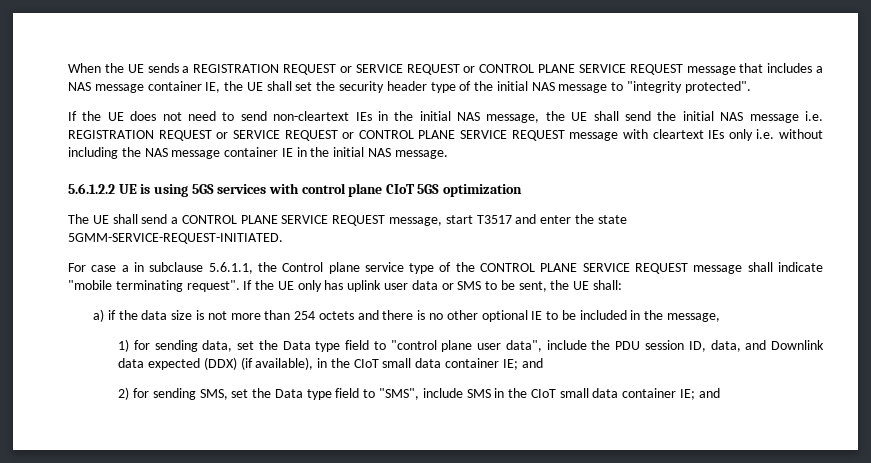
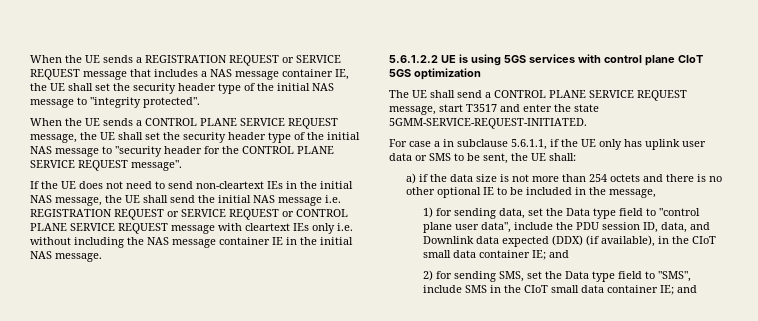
[463,64,683,75] or CONTROL PLANE SERVICE REQUEST -> (80, 74) none
(751, 87) none -> [30,118,338,129] [30,132,360,143] [30,146,334,157] [30,160,182,171] // When the UE sends a CONTROL PLANE SERVICE REQUEST message, the UE shall set the security header type of the initial NAS message to "security header for the CONTROL PLANE SERVICE REQUEST message".
[257,262,823,274] [68,280,253,292] the Control plane service type of the CONTROL PLANE SERVICE REQUEST message shall indicate "mobile terminating request". If -> [550,139,559,147] if

